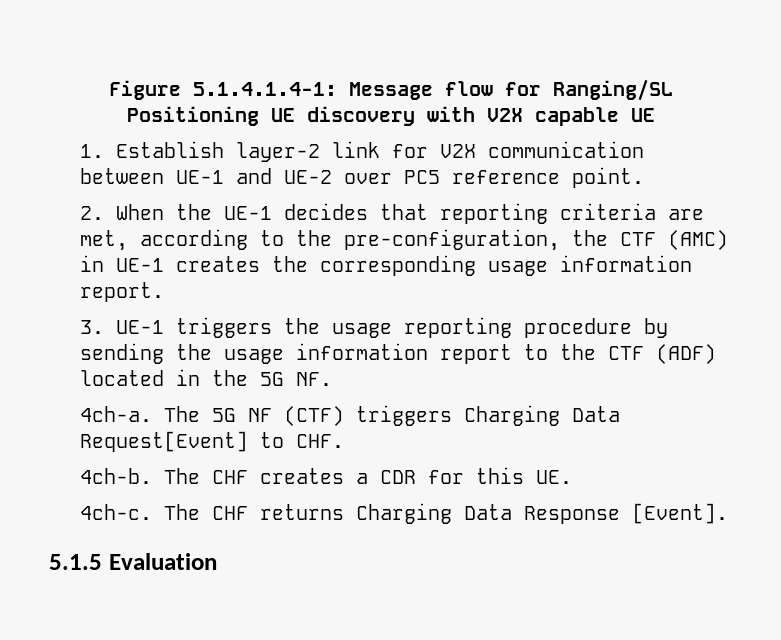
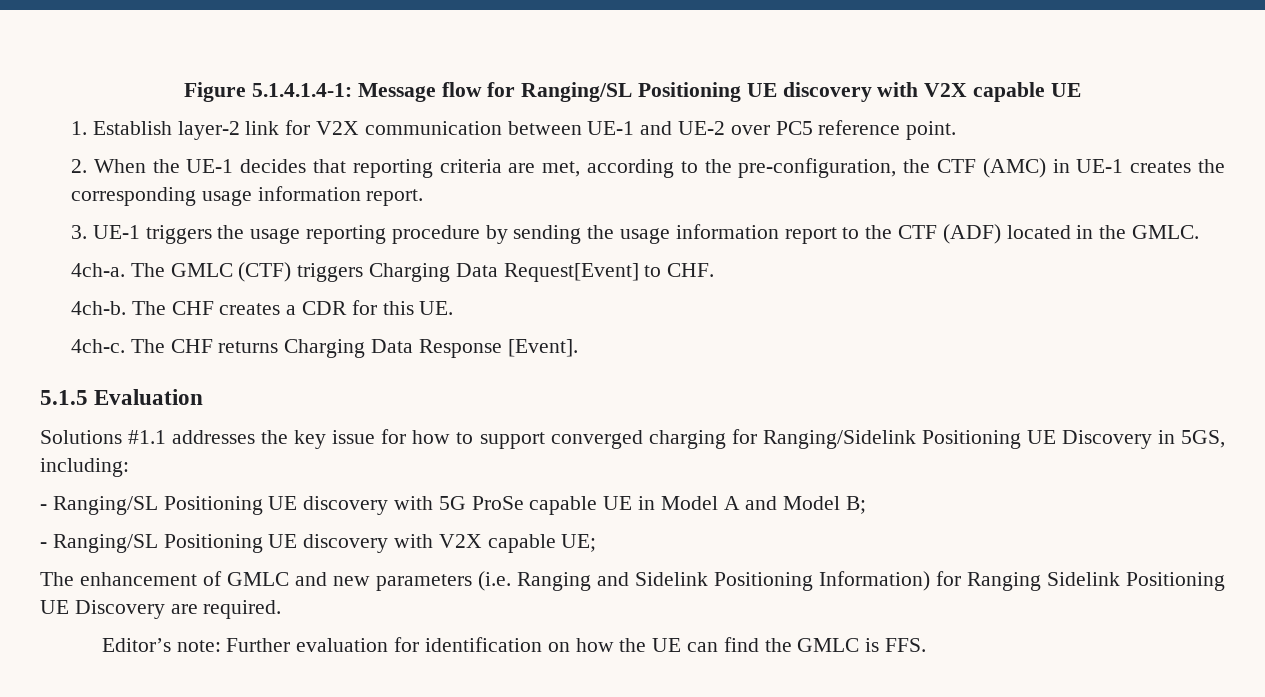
[260,372,333,386] 5G NF. -> [1132,225,1200,239] GMLC.
[212,408,273,422] 5G NF -> [170,263,233,277] GMLC
(217, 561) none -> [40,429,1225,449] [40,458,129,477] [40,496,867,515] [40,534,597,553] [40,571,1225,591] [40,600,282,619] [101,637,926,652] // Solutions #1.1 addresses the key issue for how to support converged charging for Ranging/Sidelink Positioning UE Discovery in 5GS, including: // - Ranging/SL Positioning UE discovery with 5G ProSe capable UE in Model A and Model B; // - Ranging/SL Positioning UE discovery with V2X capable UE; // The enhancement of GMLC and new parameters (i.e. Ranging and Sidelink Positioning Information) for Ranging Sidelink Positioning UE Discovery are required. // Editor’s note: Further evaluation for identification on how the UE can find the GMLC is FFS.

